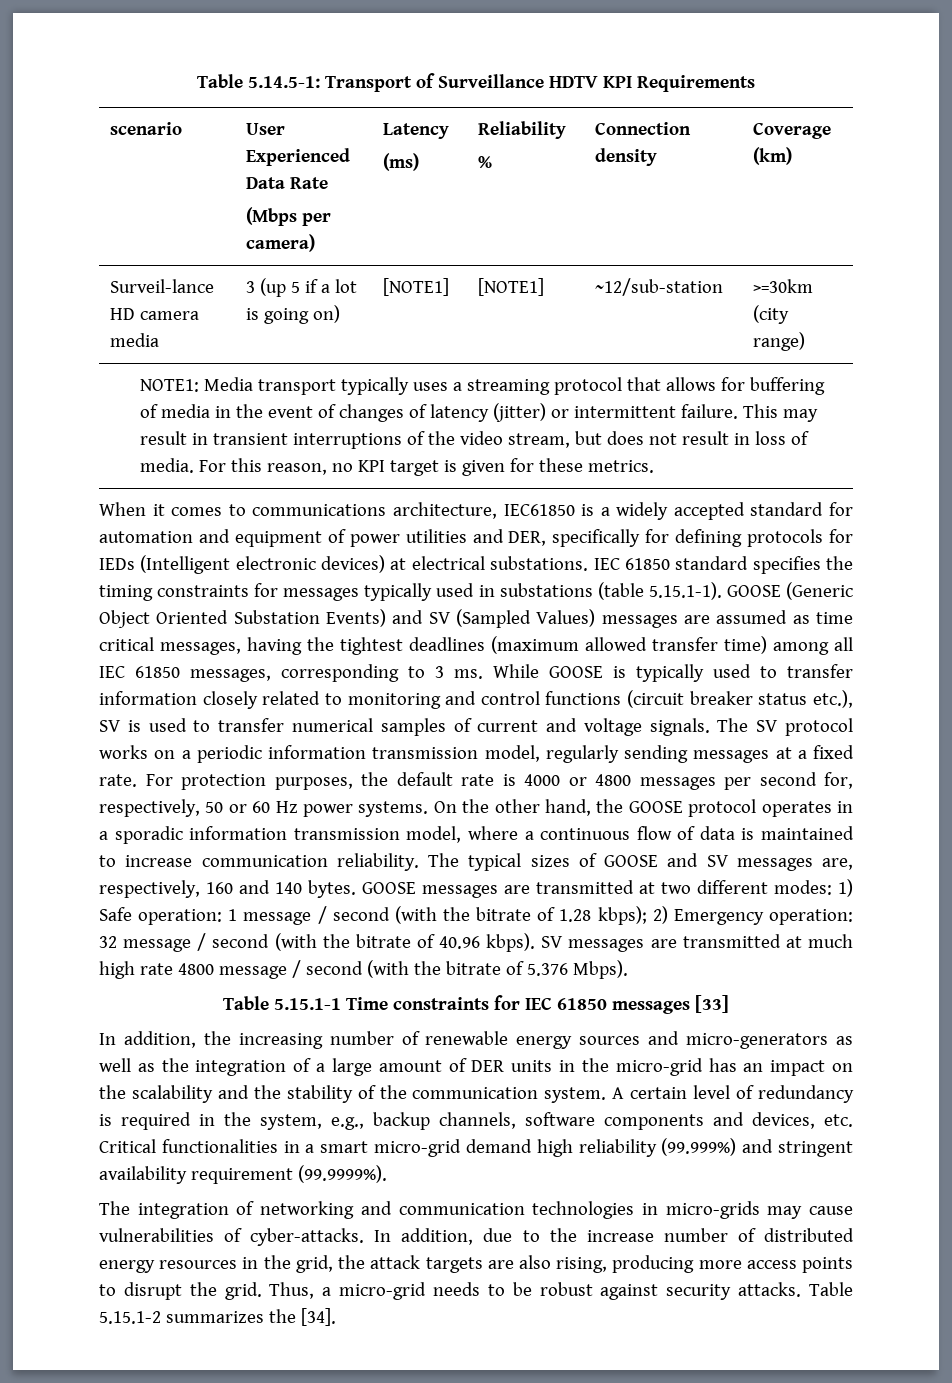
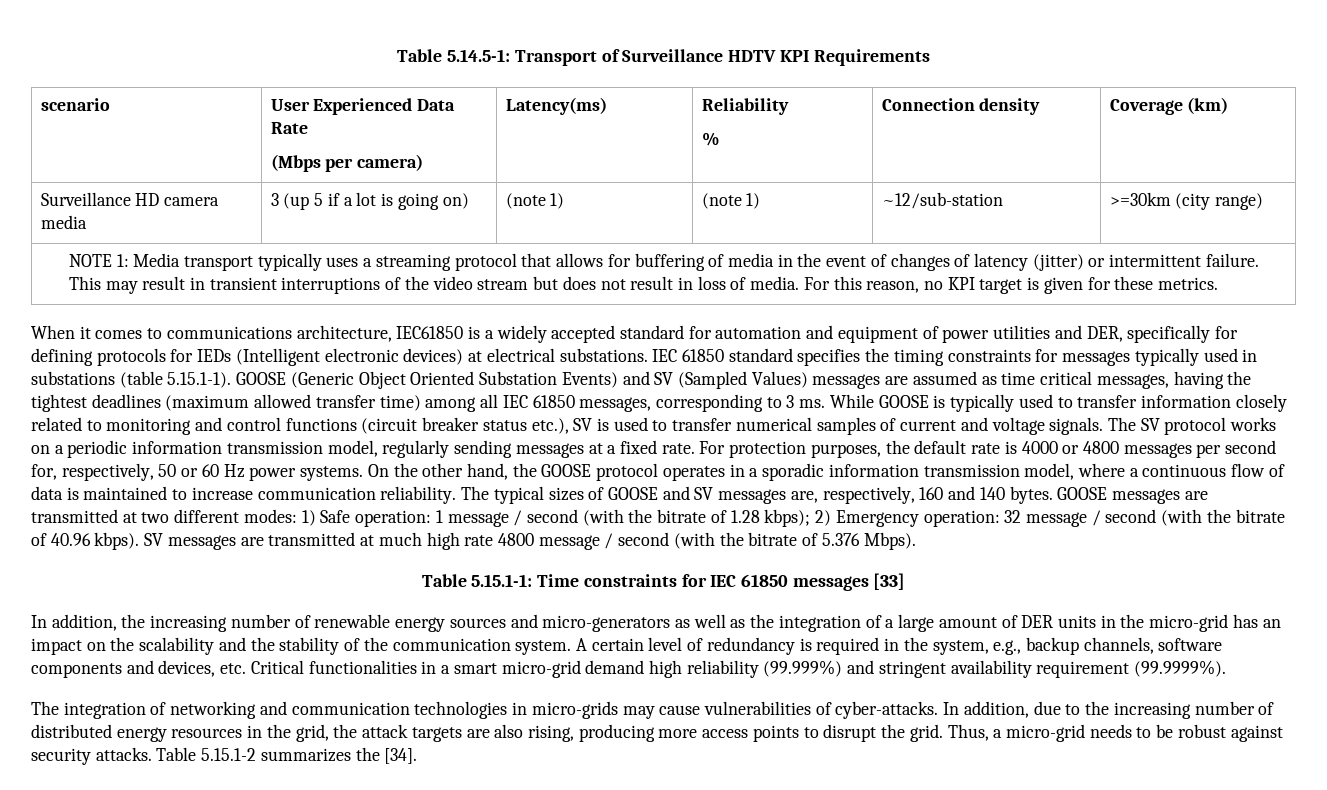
[383,123,450,139] [383,153,420,171] Latency // (ms) -> [505,97,607,115] Latency(ms)
[110,279,215,293] Surveil-lance -> [40,192,131,206] Surveillance
[383,278,450,296] [478,278,545,296] [NOTE1] | [NOTE1] -> [505,193,565,209] [701,193,761,209] (note 1) | (note 1)
[139,379,199,392] NOTE1: -> [68,254,129,267] NOTE 1:
[507,433,570,448] stream, -> [477,279,529,290] stream
[274,998,342,1010] 5.15.1-1 -> [471,574,533,587] 5.15.1-1:
[586,1230,654,1242] increase -> [1113,702,1191,719] increasing

